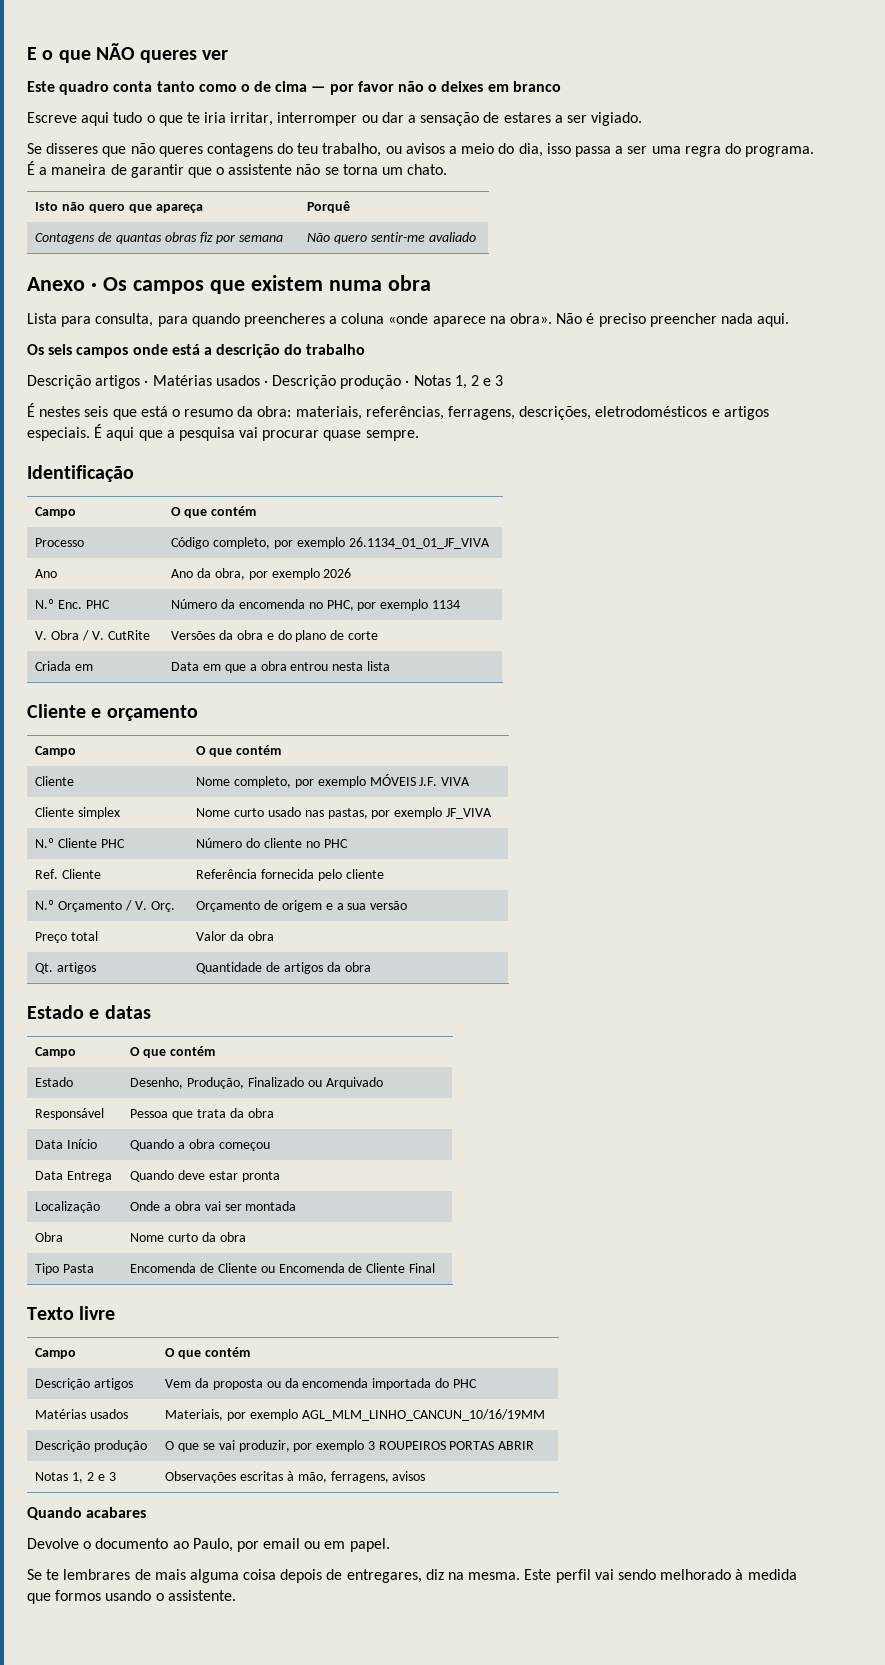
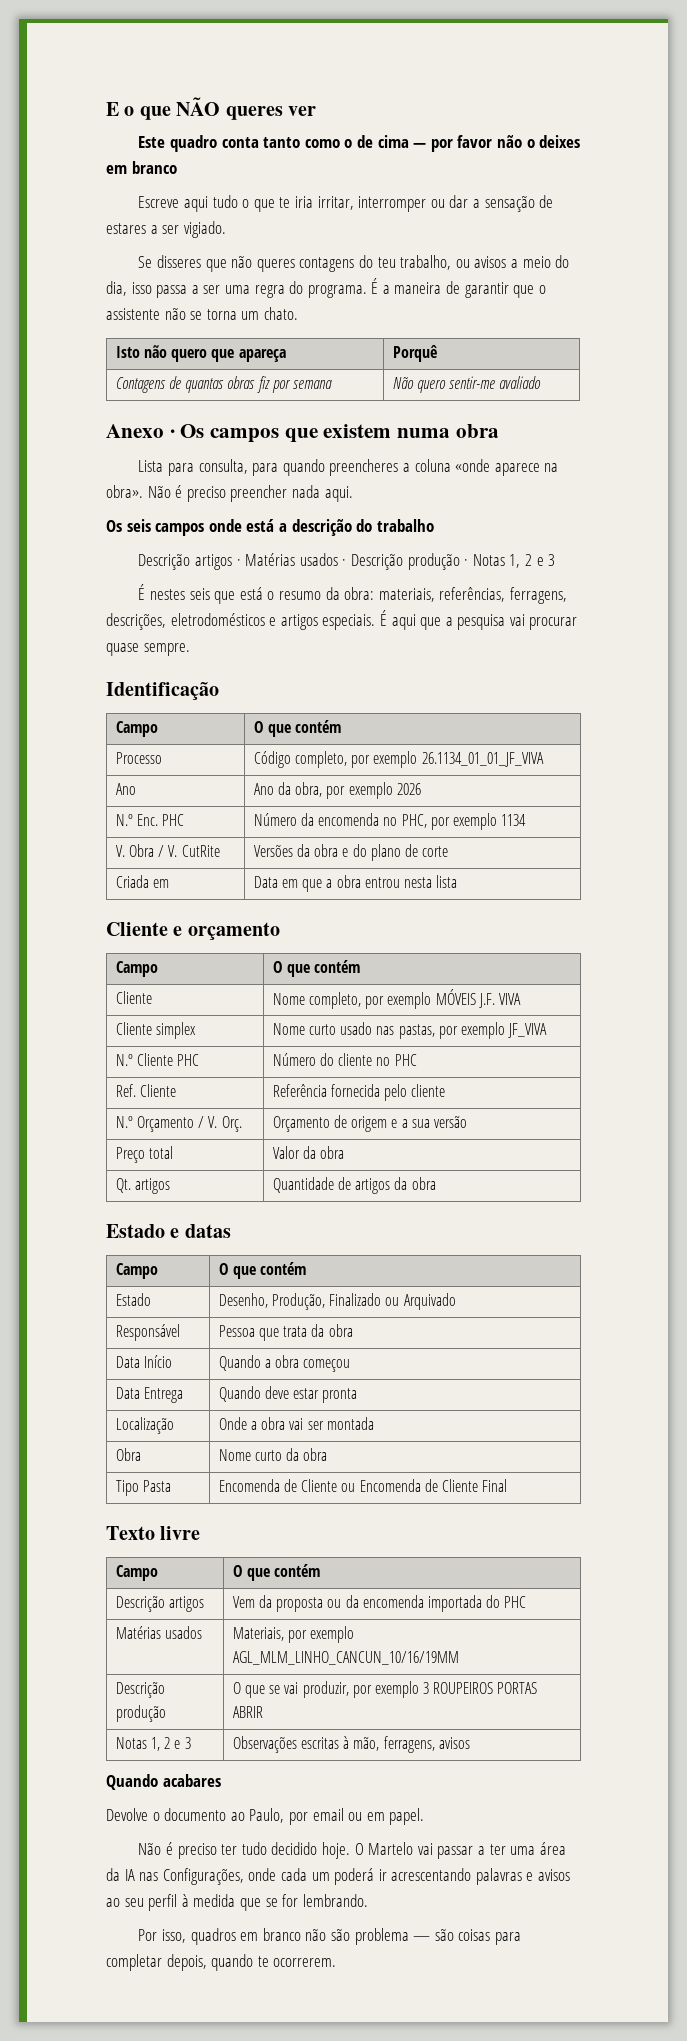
[27,1569,797,1583] [27,1590,236,1604] Se te lembrares de mais alguma coisa depois de entregares, diz na mesma. Este perfil vai sendo melhorado à medida que formos usando o assistente. -> [138,1842,566,1859] [106,1868,571,1885] [106,1894,368,1911] [138,1928,521,1945] [106,1954,337,1971] Não é preciso ter tudo decidido hoje. O Martelo vai passar a ter uma área da IA nas Configurações, onde cada um poderá ir acrescentando palavras e avisos ao seu perfil à medida que se for lembrando. // Por isso, quadros em branco não são problema — são coisas para completar depois, quando te ocorrerem.

